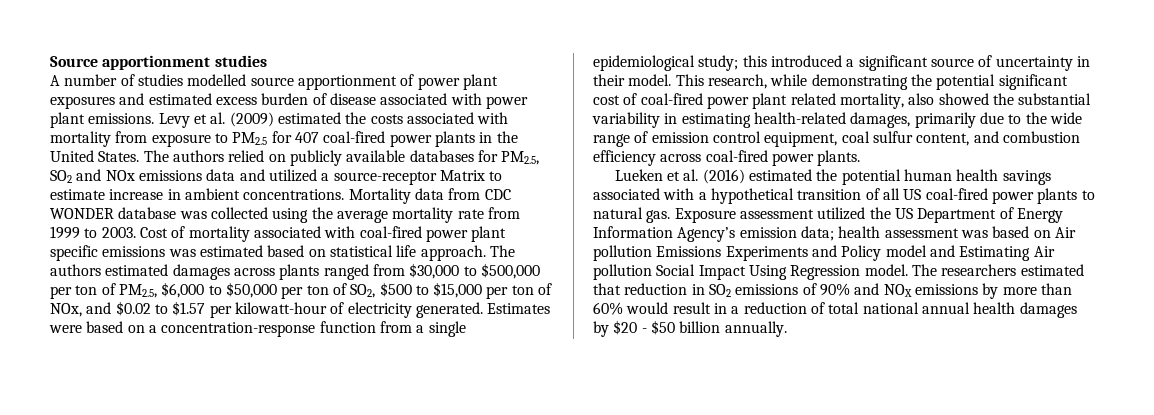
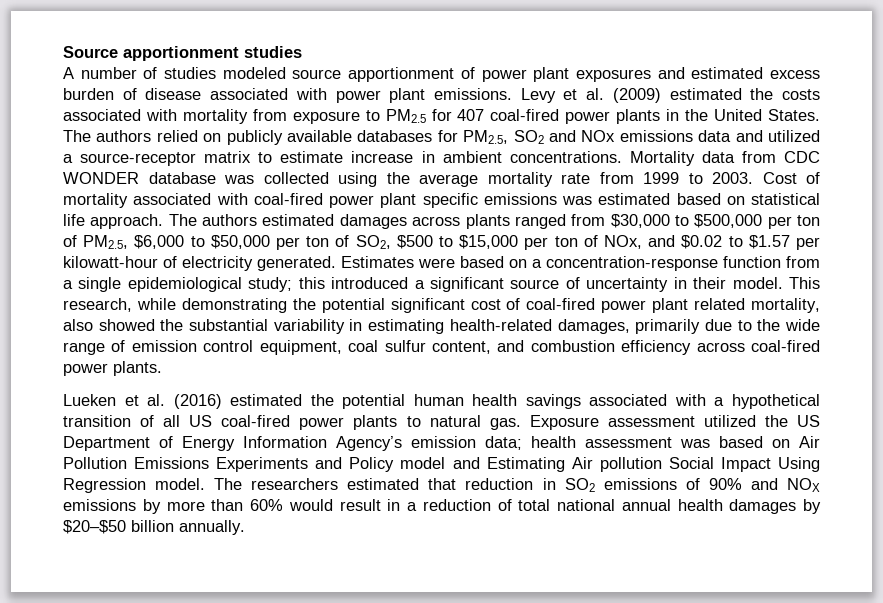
[187,74,247,86] modelled -> [222,67,286,79] modeled
[439,170,485,181] Matrix -> [204,151,252,163] matrix
[593,245,652,261] pollution -> [63,457,127,469] Pollution
[613,320,675,335] $20 - $50 -> [63,520,126,534] $20–$50

